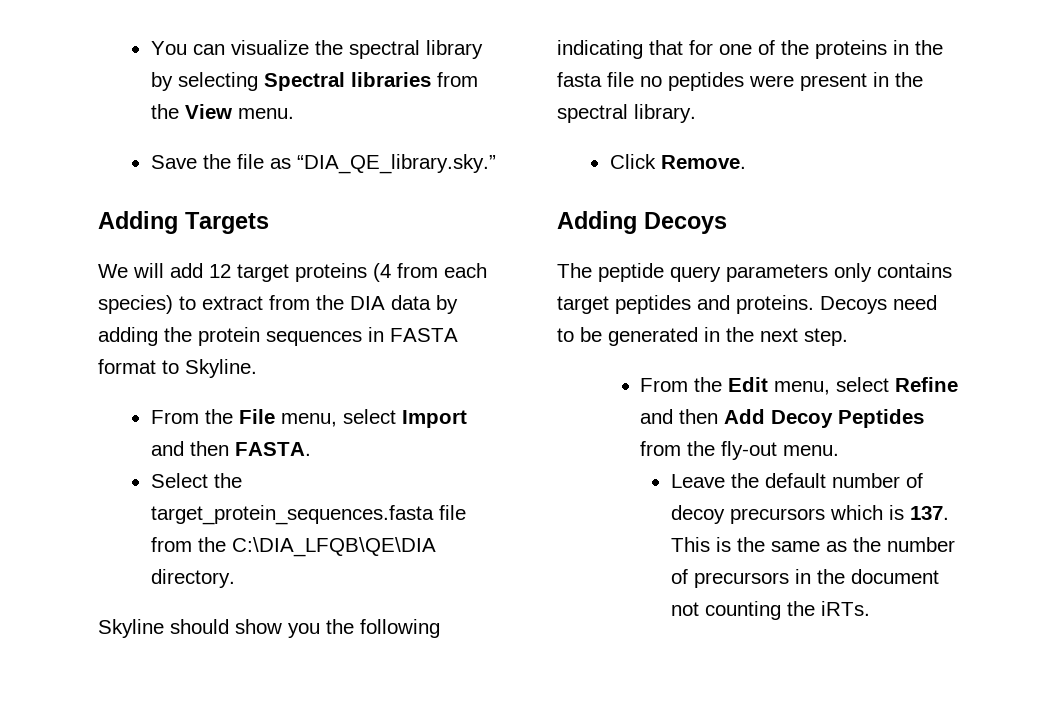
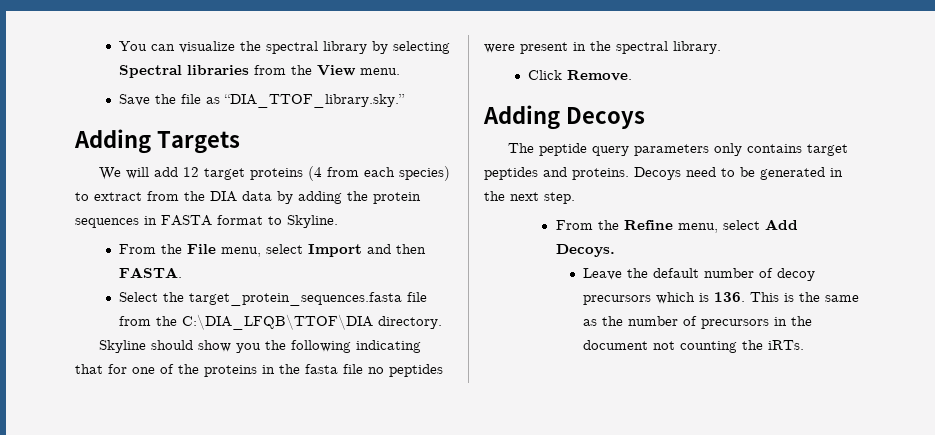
[296,154,496,174] “DIA_QE_library.sky.” -> [224,94,406,108] “DIA_TTOF_library.sky.”
[231,537,436,557] C:\DIA_LFQB\QE\DIA -> [182,314,374,330] C:\DIA_LFQB\TTOF\DIA
[728,377,959,395] [640,409,925,428] [640,441,840,460] Edit menu, select Refine and then Add Decoy Peptides from the fly-out menu. -> [623,219,798,233] [555,244,615,257] Refine menu, select Add Decoys.
[909,506,949,520] 137. -> [714,292,746,302] 136.

